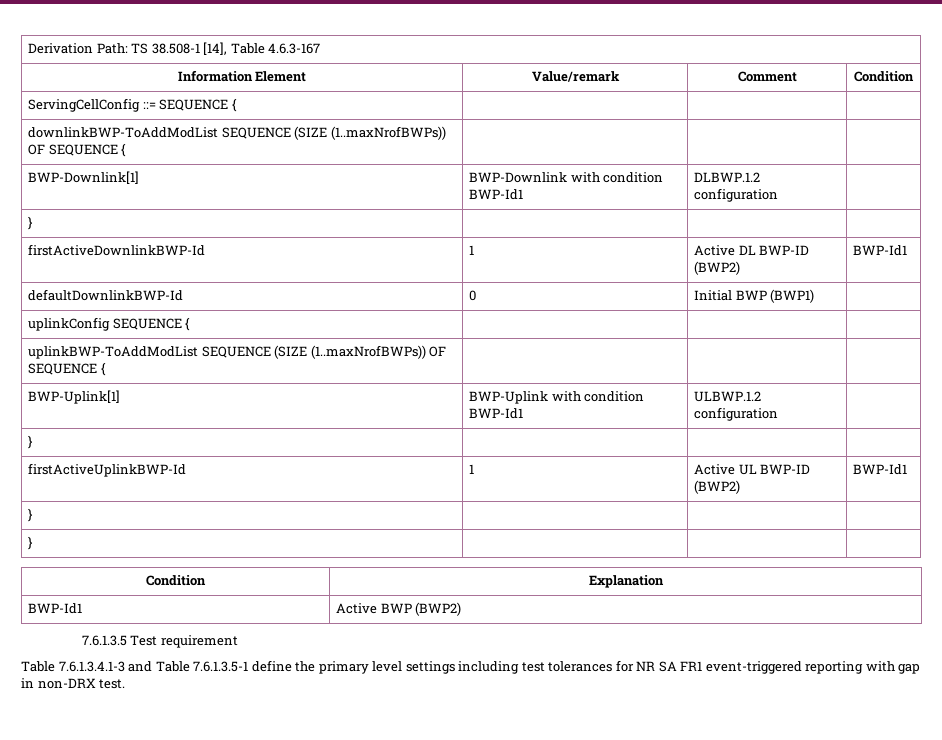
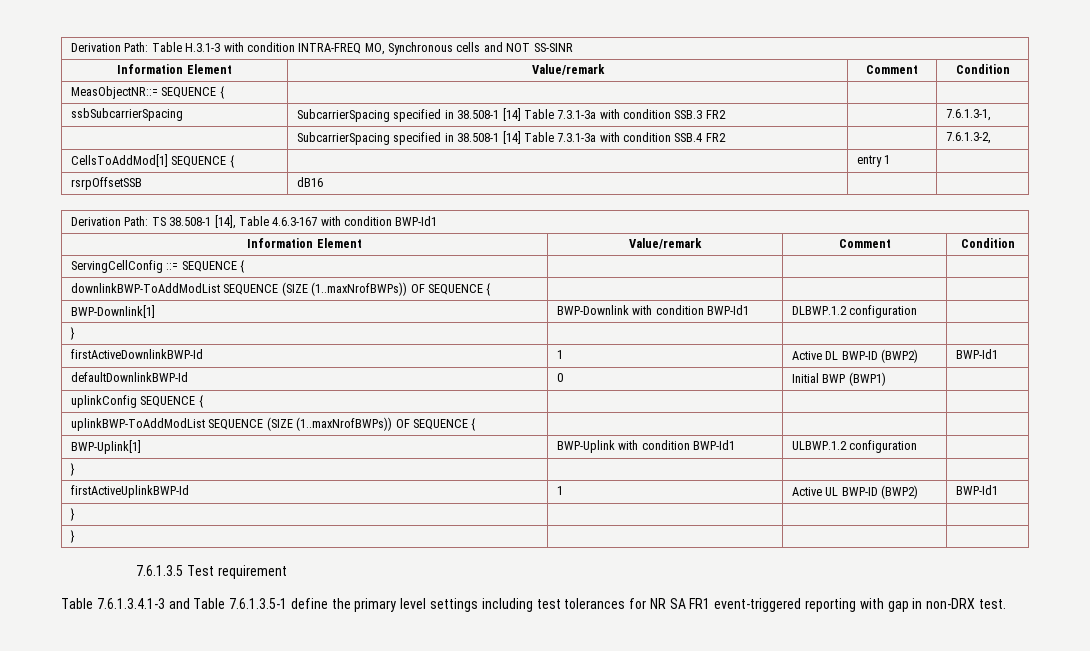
[28,43,128,54] Derivation Path: -> [71,42,573,55] [117,64,232,74] [531,64,605,75] [866,65,918,74] [955,64,1010,74] [71,86,224,99] [71,108,184,121] [297,108,726,122] [946,109,992,121] [297,131,726,145] [946,132,992,144] [71,154,234,168] [857,155,891,167] [71,177,143,190] [297,177,324,187] [71,216,149,226] Derivation Path: Table H.3.1-3 with condition INTRA-FREQ MO, Synchronous cells and NOT SS-SINR // Information Element | Value/remark | Comment | Condition // MeasObjectNR::= SEQUENCE { | | | // ssbSubcarrierSpacing | SubcarrierSpacing specified in 38.508-1 [14] Table 7.3.1-3a with condition SSB.3 FR2 | | 7.6.1.3-1, // | SubcarrierSpacing specified in 38.508-1 [14] Table 7.3.1-3a with condition SSB.4 FR2 | | 7.6.1.3-2, // CellsToAddMod[1] SEQUENCE { | | entry 1 | // rsrpOffsetSSB | dB16 | | // Derivation Path:
(321, 48) none -> [320,216,438,226] with condition BWP-Id1
[146,575,206,586] [588,575,664,588] [28,603,83,614] [336,602,462,616] // Condition | Explanation // BWP-Id1 | Active BWP (BWP2) -> (76, 536) none

